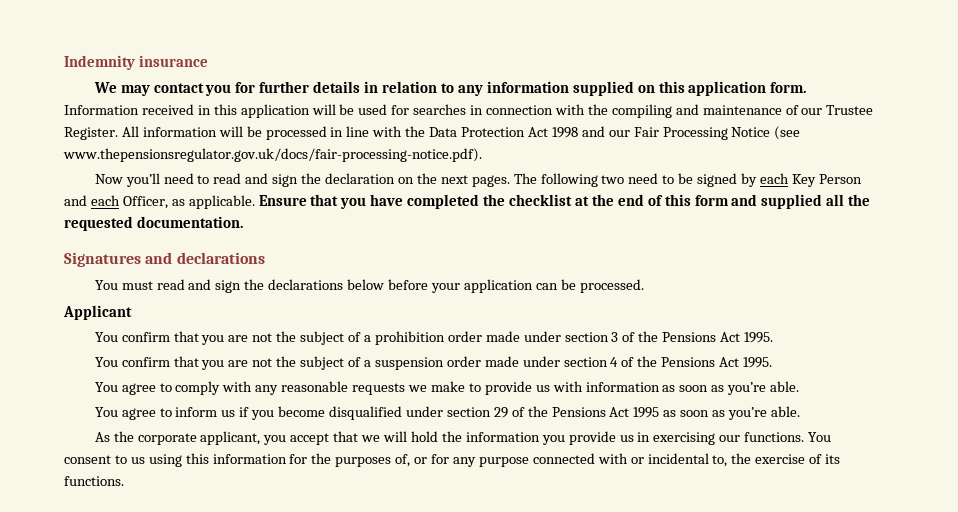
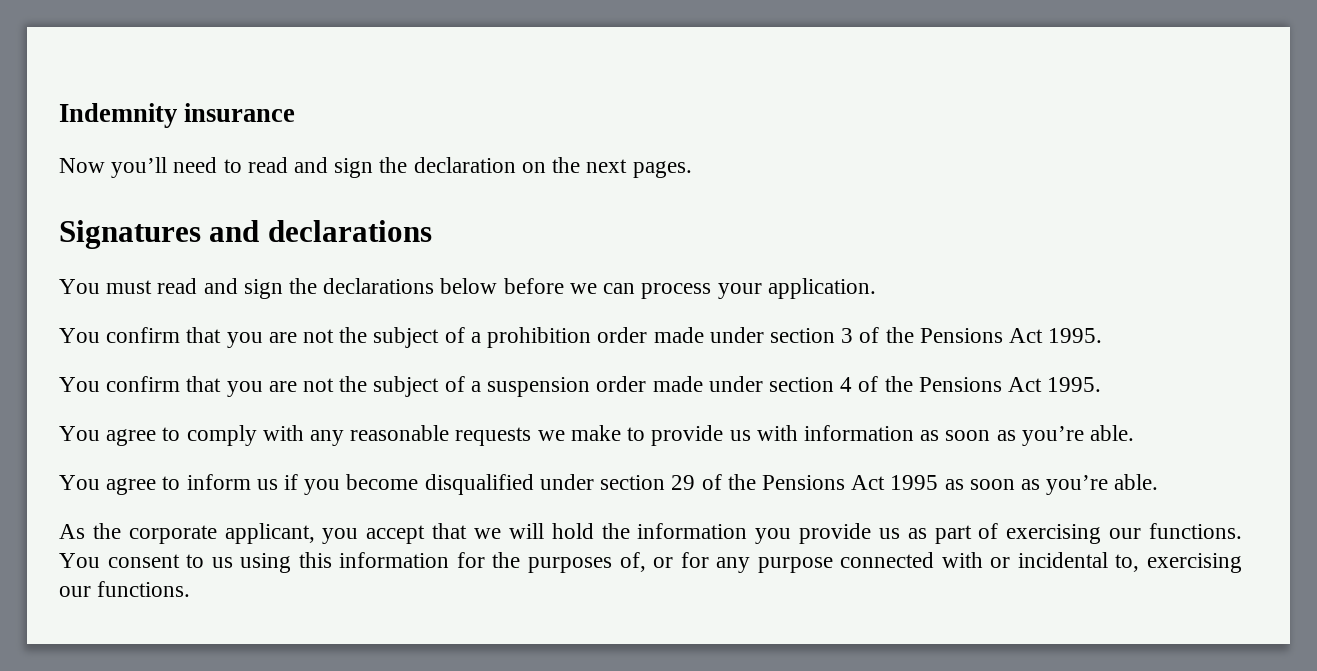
[93,81,807,96] [64,104,874,118] [64,126,801,140] [63,148,482,162] // We may contact you for further details in relation to any information supplied on this application form. Information received in this application will be used for searches in connection with the compiling and maintenance of our Trustee Register. All information will be processed in line with the Data Protection Act 1998 and our Fair Processing Notice (see www.thepensionsregulator.gov.uk/docs/fair-processing-notice.pdf). -> (296, 112) none
[513,173,862,187] [64,194,871,209] [64,216,243,231] The following two need to be signed by each Key Person and each Officer, as applicable. Ensure that you have completed the checklist at the end of this form and supplied all the requested documentation. -> (692, 169) none
[430,279,644,293] [63,305,132,320] your application can be processed. // Applicant -> [569,278,876,299] we can process your application.
[637,432,651,442] in -> [907,523,999,544] as part of
[731,453,841,464] the exercise of its -> [1146,553,1242,573] [59,586,91,597] exercising our

